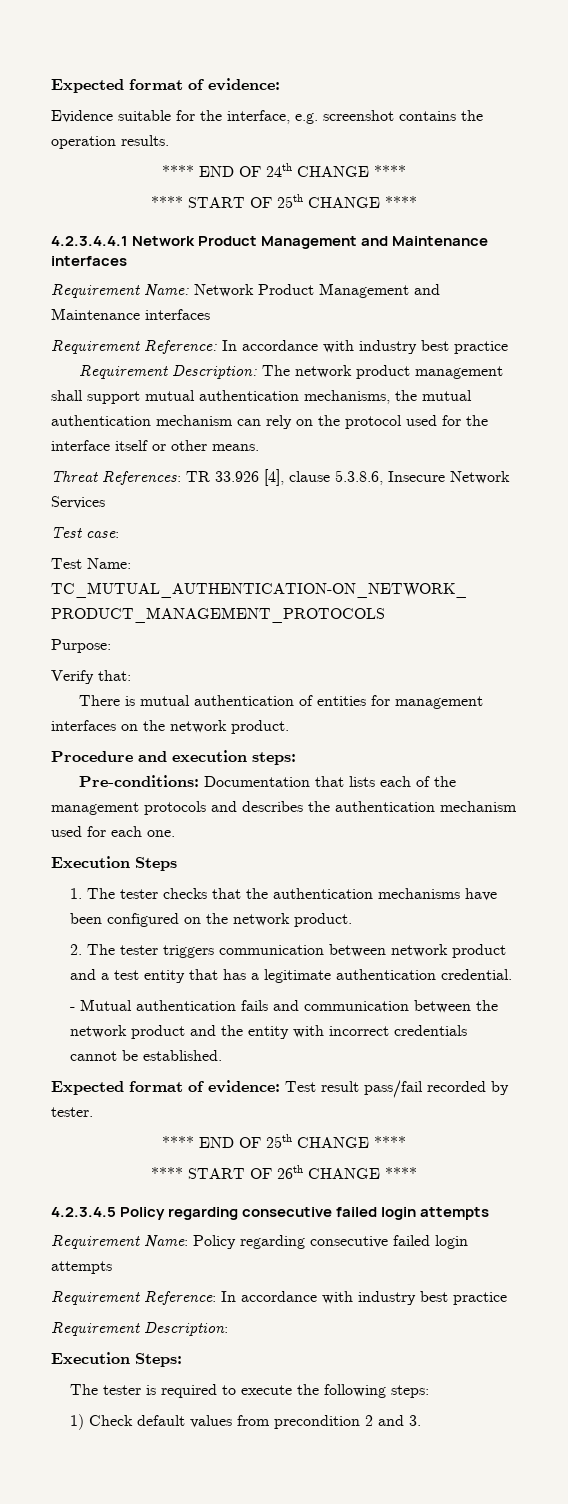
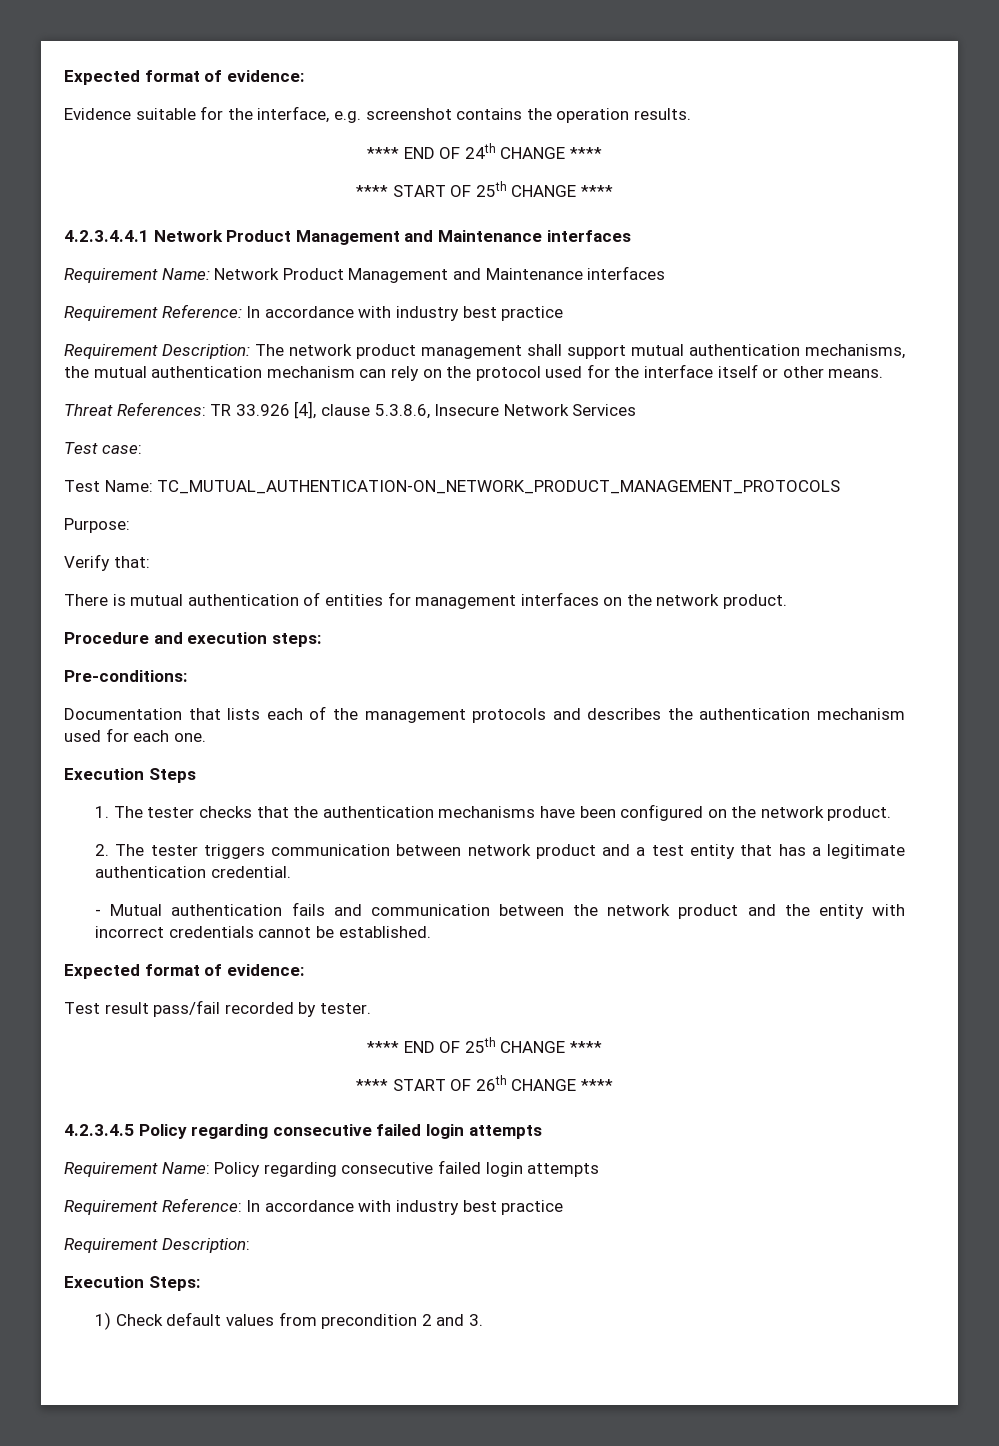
(199, 781) none -> (187, 676) //
(280, 1086) none -> (304, 970) //
[69,1384,429,1398] // The tester is required to execute the following steps: -> (200, 1283) none

